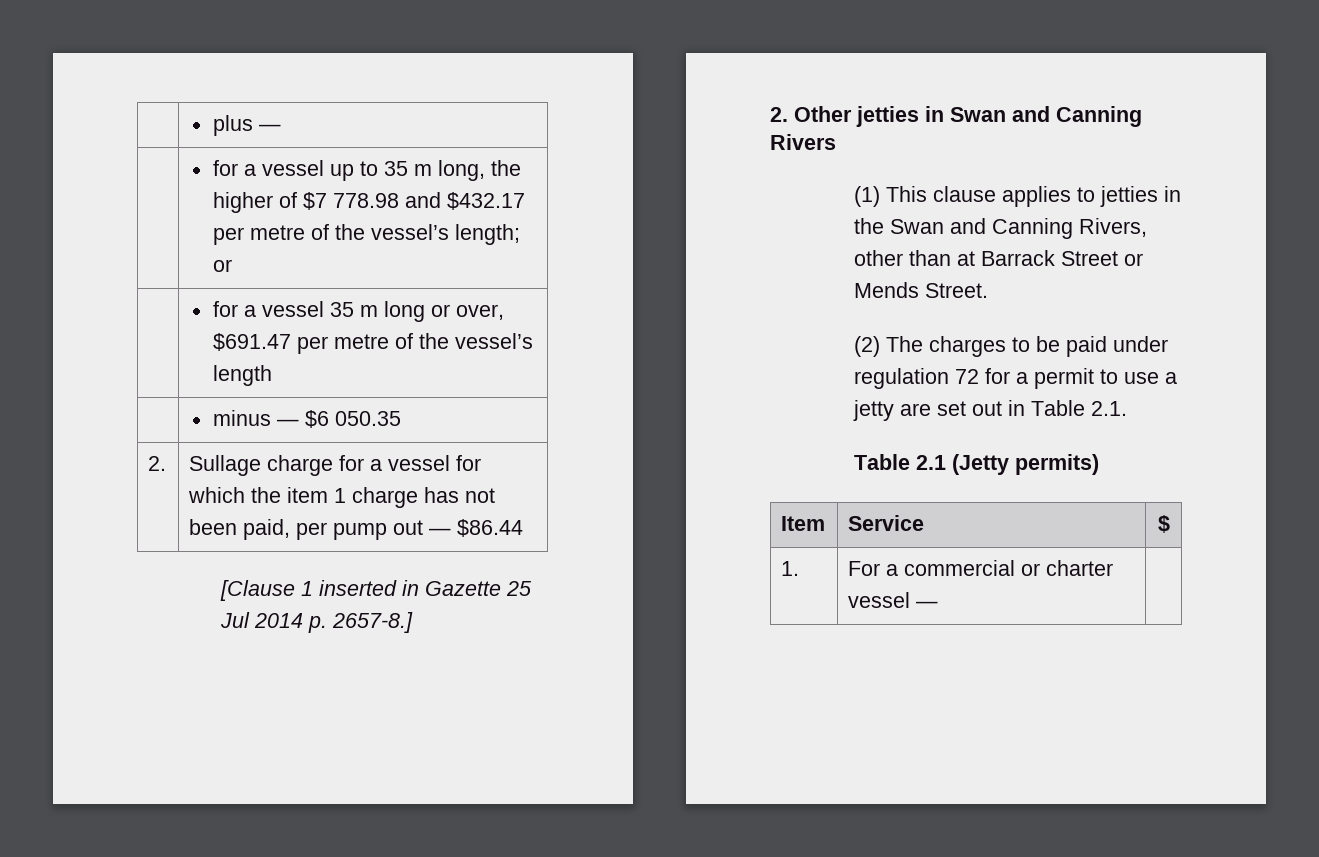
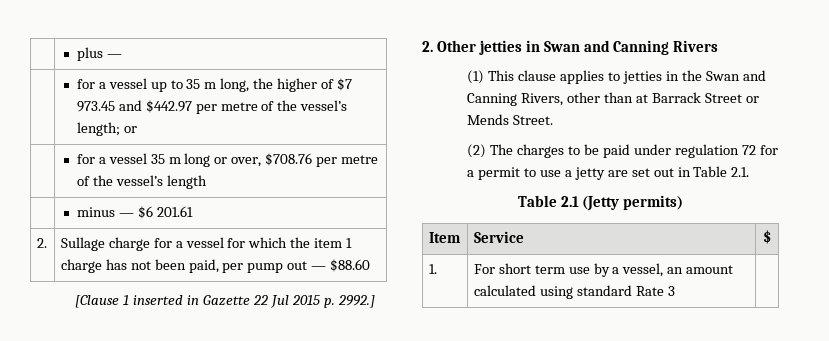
[332,192,525,210] 778.98 and $432.17 -> [76,100,192,113] 973.45 and $442.97
[212,333,291,351] $691.47 -> [265,153,313,166] $708.76
[334,411,401,426] 050.35 -> [156,206,193,217] 201.61
[457,519,524,537] $86.44 -> [330,259,371,272] $88.60
[506,581,533,596] [220,612,414,633] 25 Jul 2014 p. 2657-8.] -> [252,295,375,308] 22 Jul 2015 p. 2992.]
[886,560,1114,576] [848,592,939,608] a commercial or charter vessel — -> [498,263,734,277] [473,285,675,299] short term use by a vessel, an amount calculated using standard Rate 3

